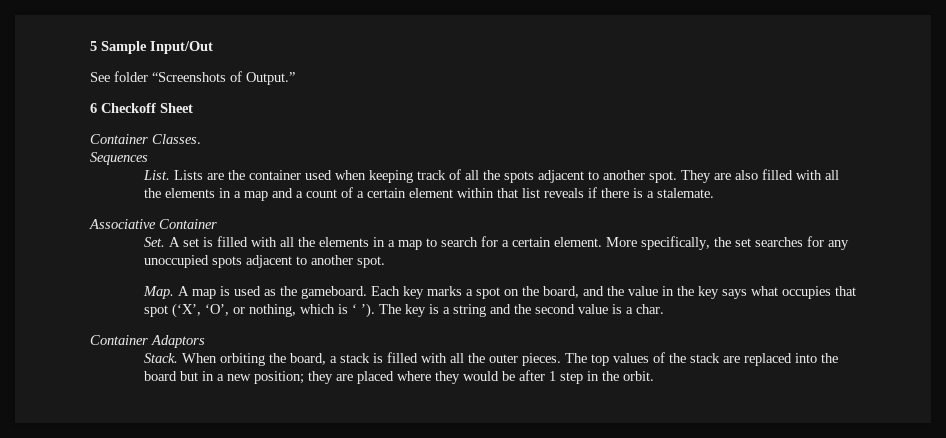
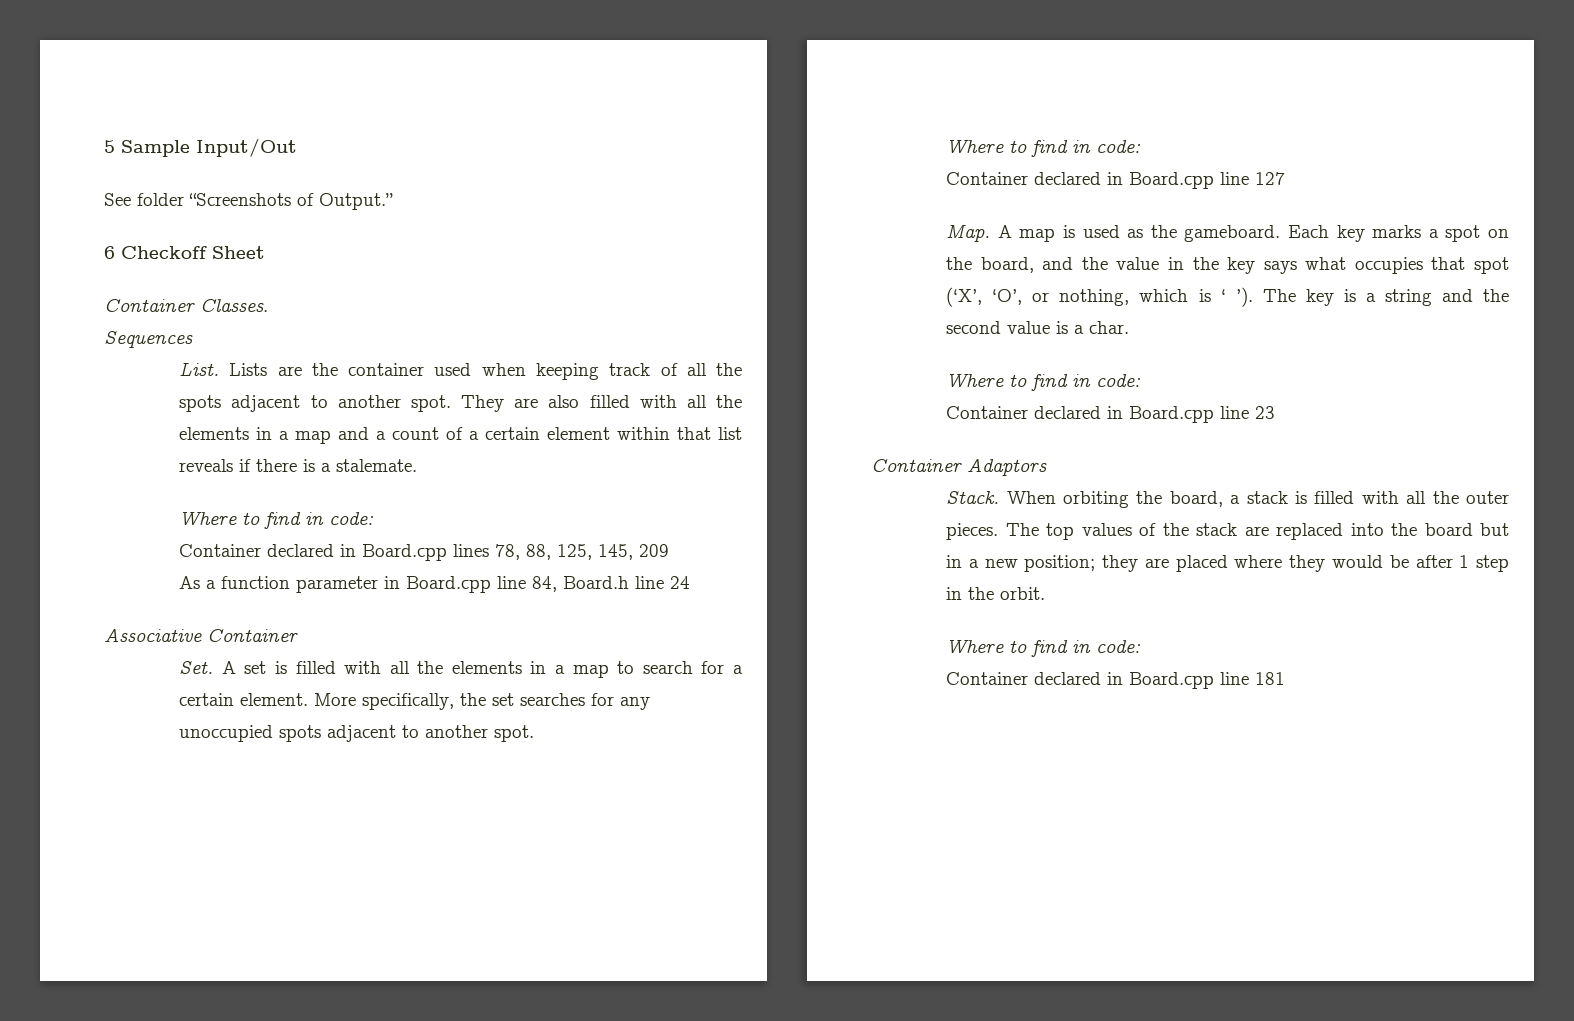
(714, 193) none -> [179,511,375,529] [179,544,670,561] [179,576,691,593] // Where to find in code: // Container declared in Board.cpp lines 78, 88, 125, 145, 209 // As a function parameter in Board.cpp line 84, Board.h line 24
(385, 262) none -> [946,139,1142,157] [946,172,1286,189] // Where to find in code: // Container declared in Board.cpp line 127
(664, 309) none -> [946,373,1142,391] [946,406,1276,423] // Where to find in code: // Container declared in Board.cpp line 23
(654, 376) none -> [946,639,1142,657] [946,672,1286,689] // Where to find in code: // Container declared in Board.cpp line 181

